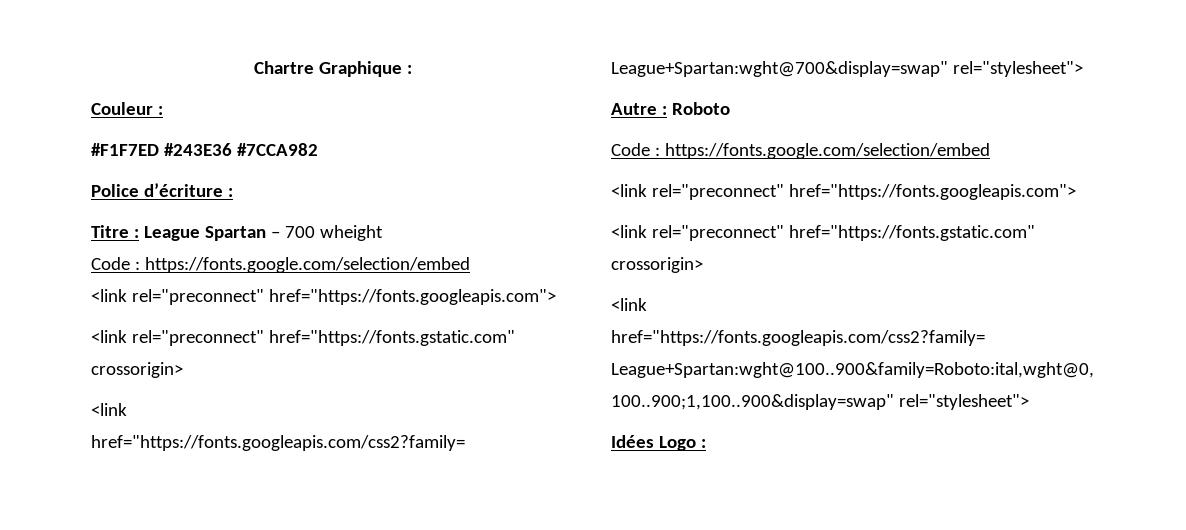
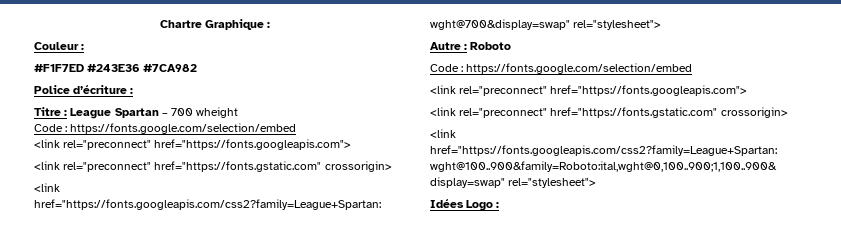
[236,143,318,156] #7CCA982 -> [143,64,198,72] #7CA982

